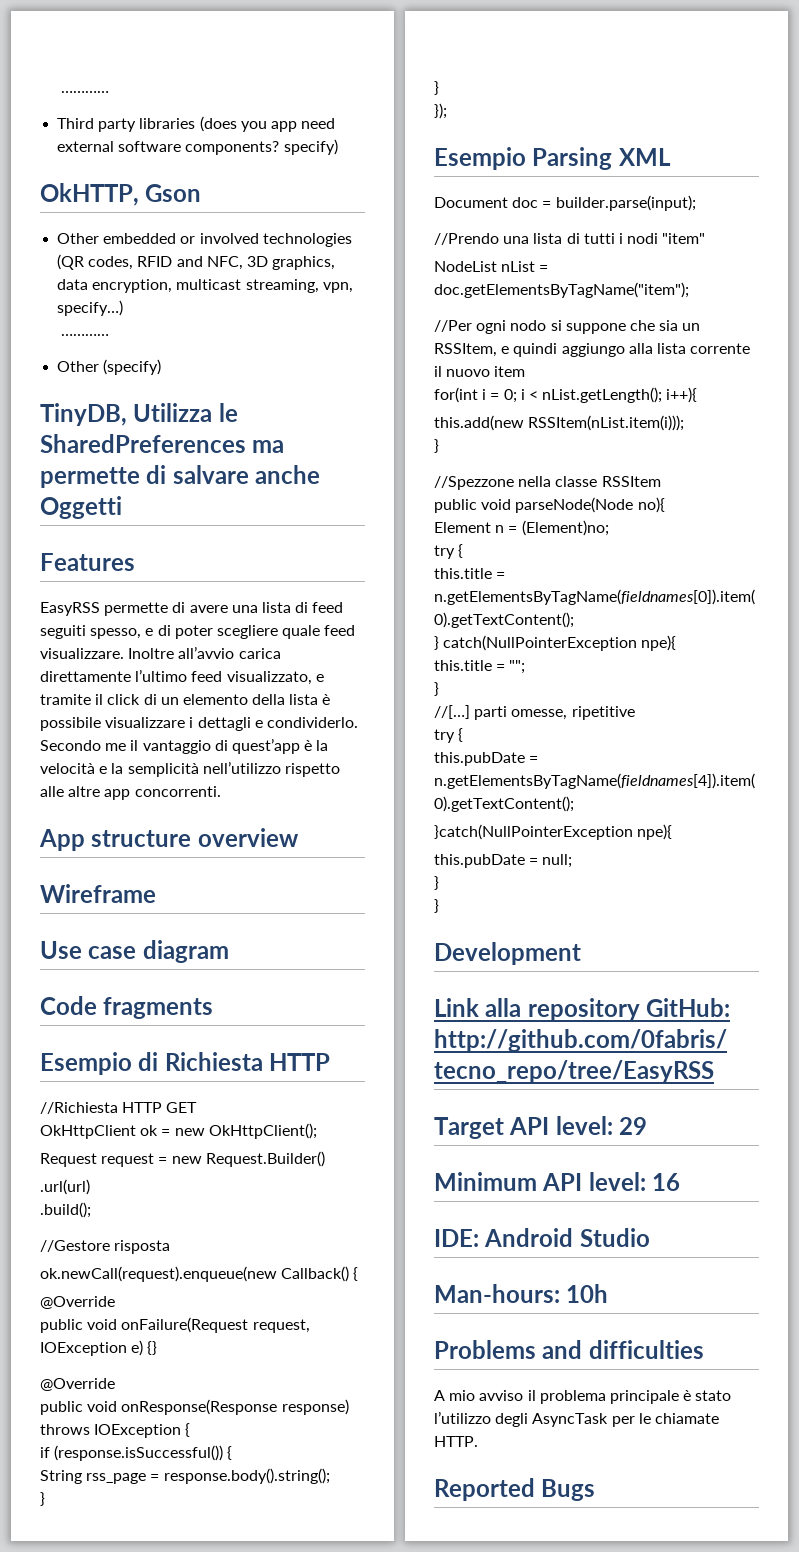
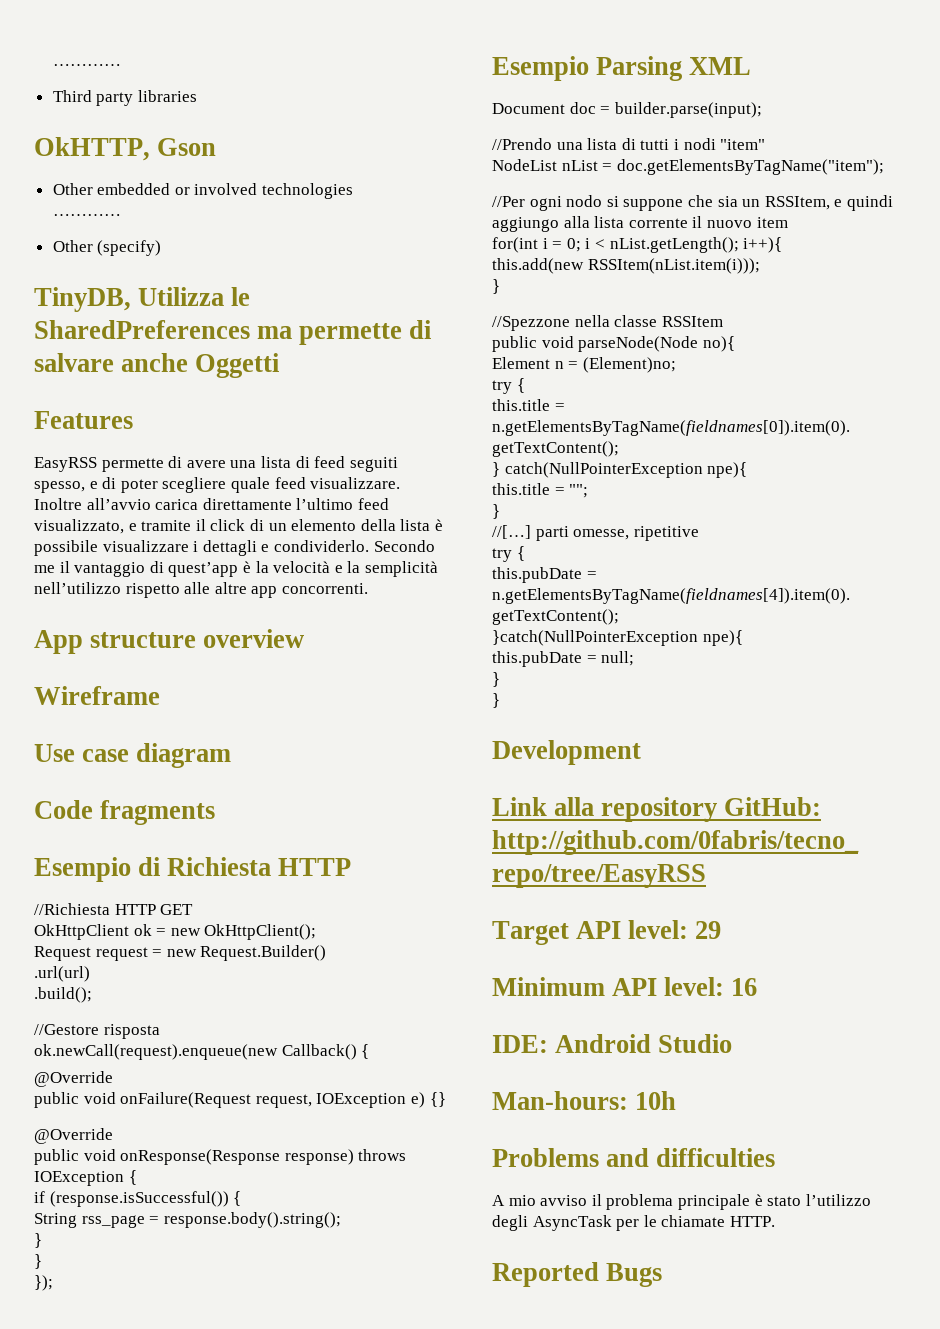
[199,116,336,132] [57,139,338,155] (does you app need external software components? specify) -> (197, 96) none
[57,254,336,270] [57,279,353,293] [57,300,124,316] (QR codes, RFID and NFC, 3D graphics, data encryption, multicast streaming, vpn, specify…) -> (354, 191) none

